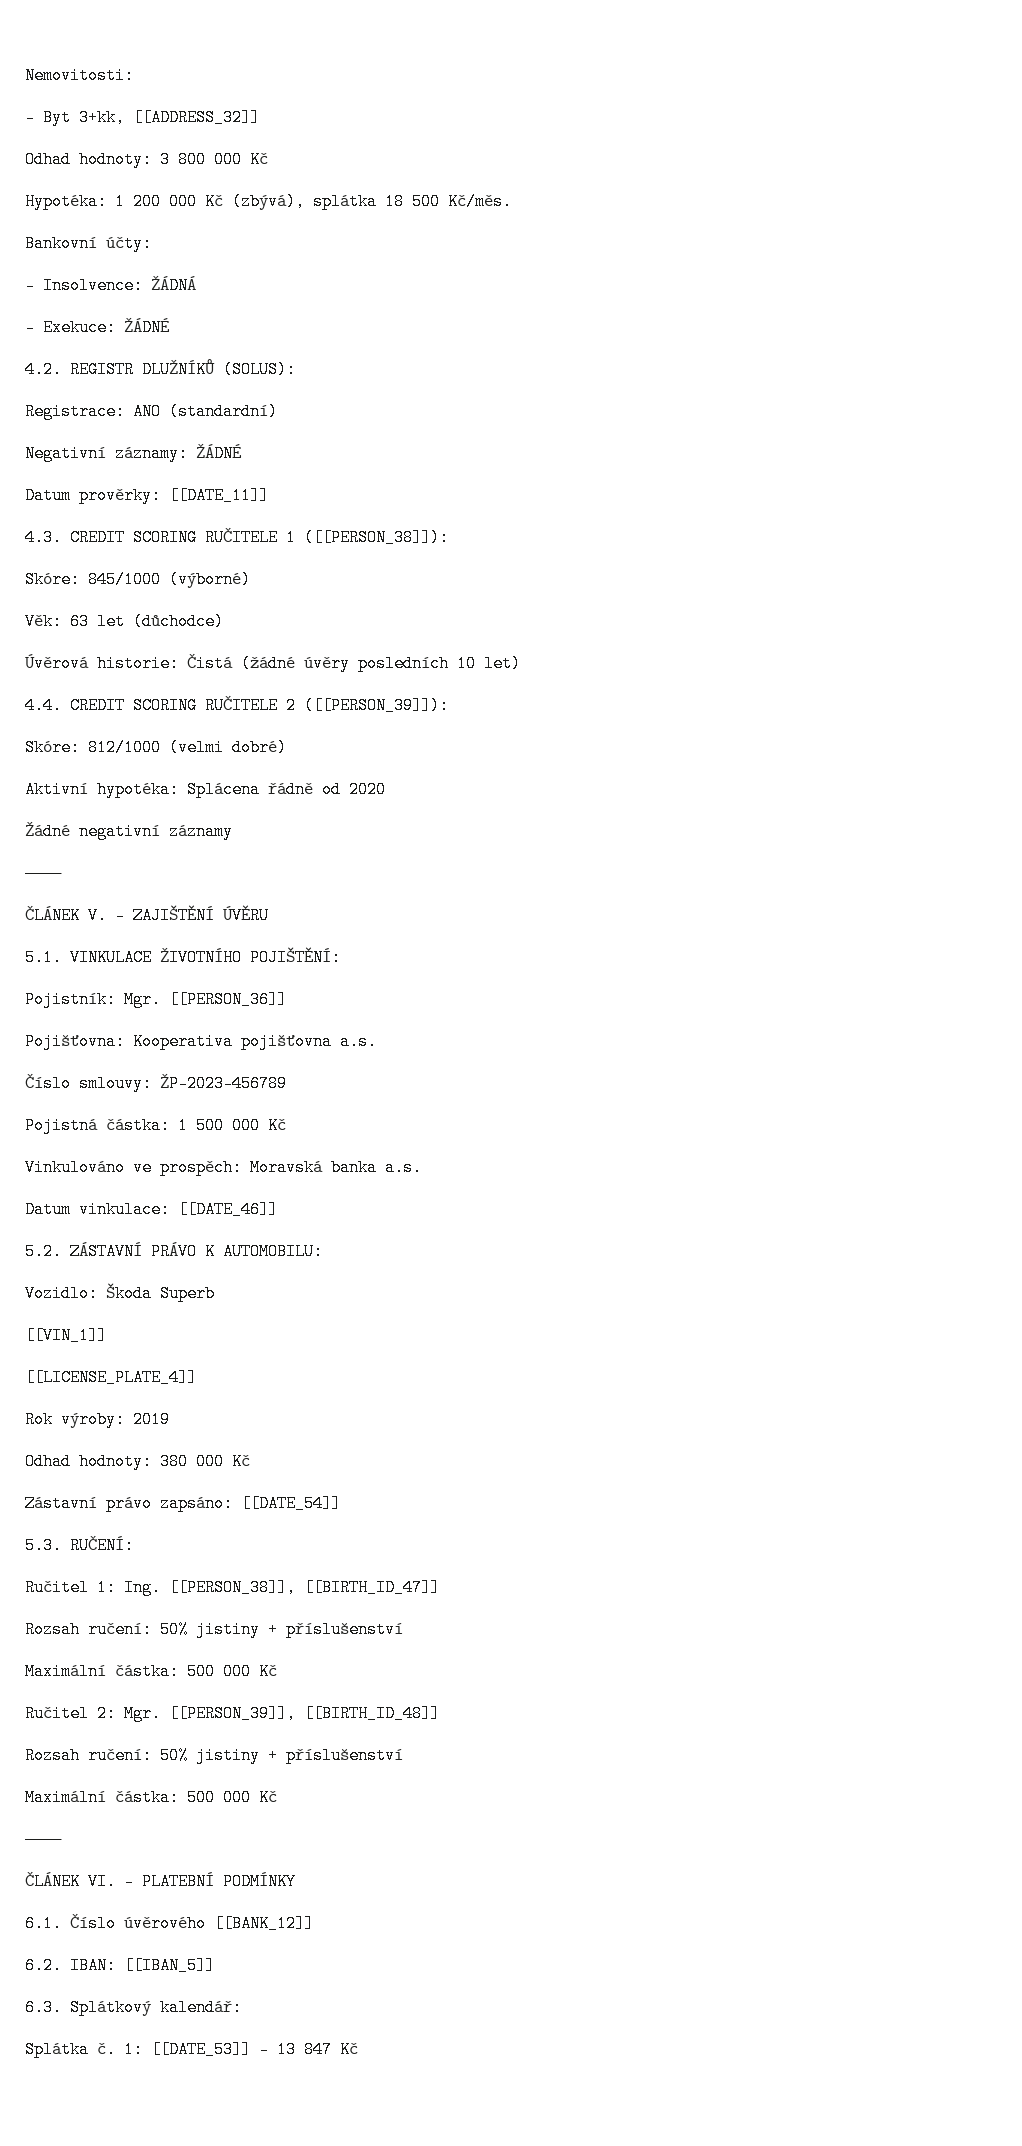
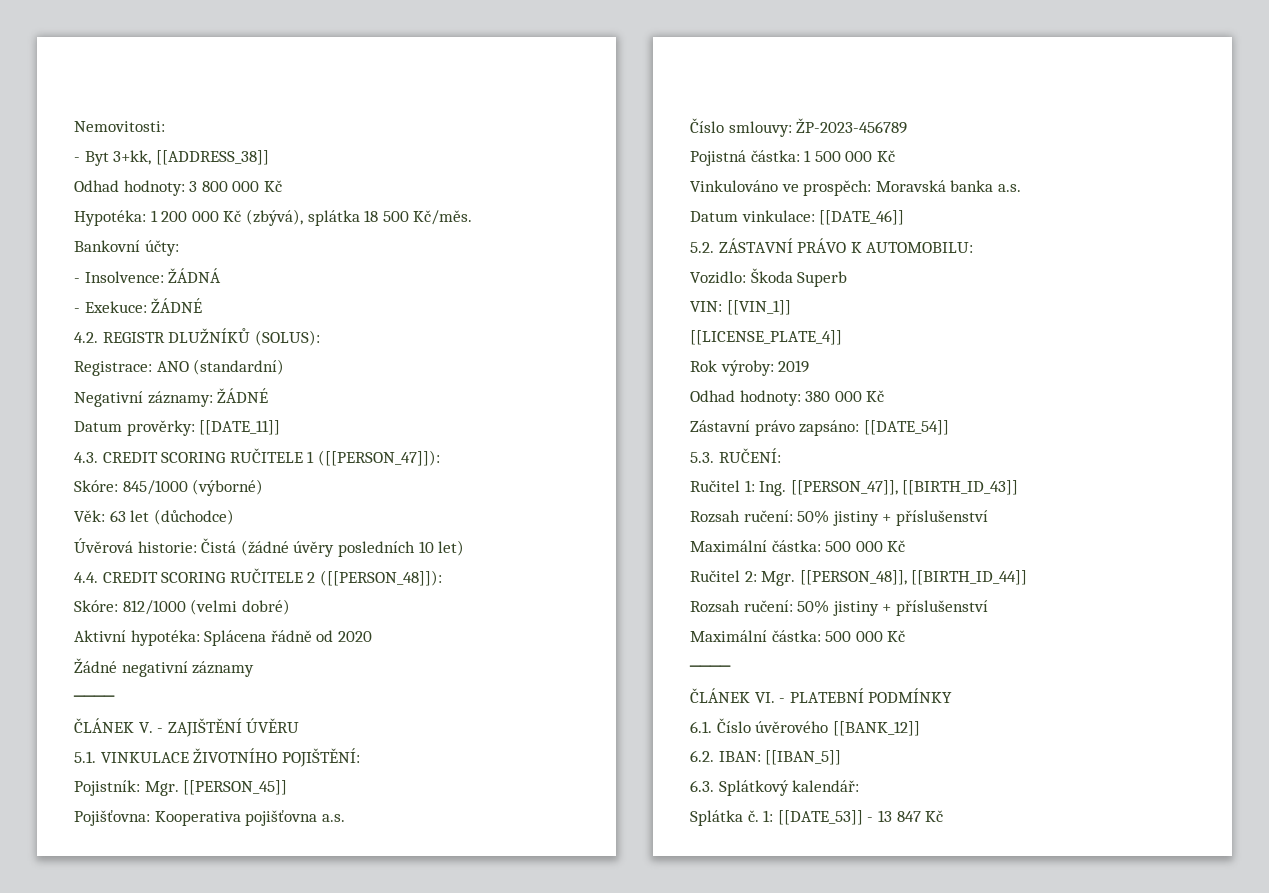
[133,109,260,126] [[ADDRESS_32]] -> [155,150,269,165] [[ADDRESS_38]]
[304,529,449,546] ([[PERSON_38]]): -> [317,450,440,466] ([[PERSON_47]]):
[304,697,449,714] ([[PERSON_39]]): -> [319,570,442,586] ([[PERSON_48]]):
[169,991,287,1008] [[PERSON_36]] -> [183,780,288,795] [[PERSON_45]]
(215, 1293) none -> [690,301,722,312] VIN:
[169,1579,440,1596] [[PERSON_38]], [[BIRTH_ID_47]] -> [790,480,1019,495] [[PERSON_47]], [[BIRTH_ID_43]]
[169,1705,440,1722] [[PERSON_39]], [[BIRTH_ID_48]] -> [799,570,1028,585] [[PERSON_48]], [[BIRTH_ID_44]]

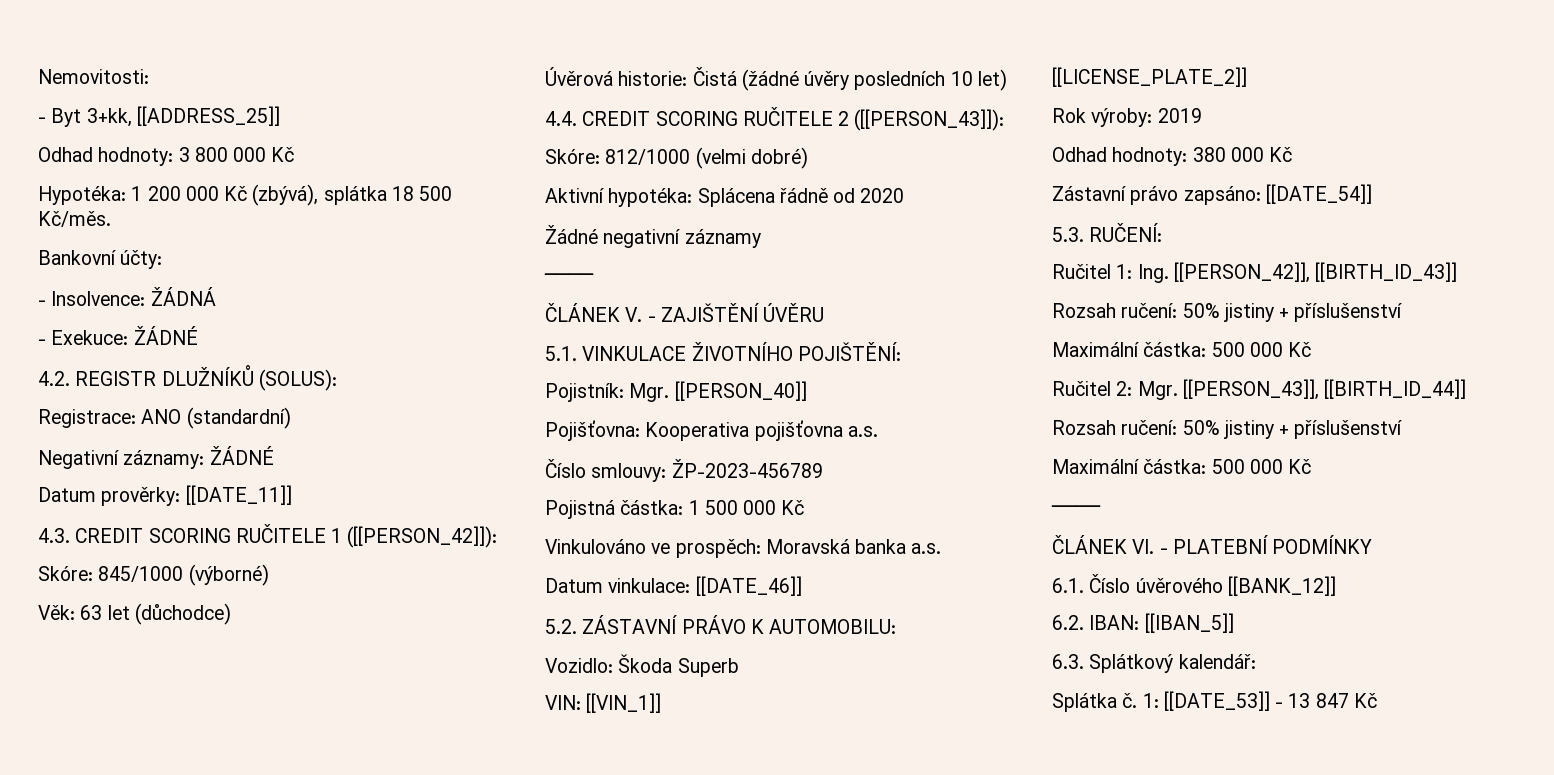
[155,150,269,165] [[ADDRESS_38]] -> [136,106,280,126] [[ADDRESS_25]]
[317,450,440,466] ([[PERSON_47]]): -> [347,526,498,548] ([[PERSON_42]]):
[319,570,442,586] ([[PERSON_48]]): -> [854,109,1005,131] ([[PERSON_43]]):
[183,780,288,795] [[PERSON_45]] -> [674,381,807,401] [[PERSON_40]]
[690,330,842,345] [[LICENSE_PLATE_4]] -> [1052,67,1247,87] [[LICENSE_PLATE_2]]
[790,480,898,495] [[PERSON_47]], -> [1173,262,1310,283] [[PERSON_42]],
[799,570,907,585] [[PERSON_48]], -> [1182,379,1319,400] [[PERSON_43]],

